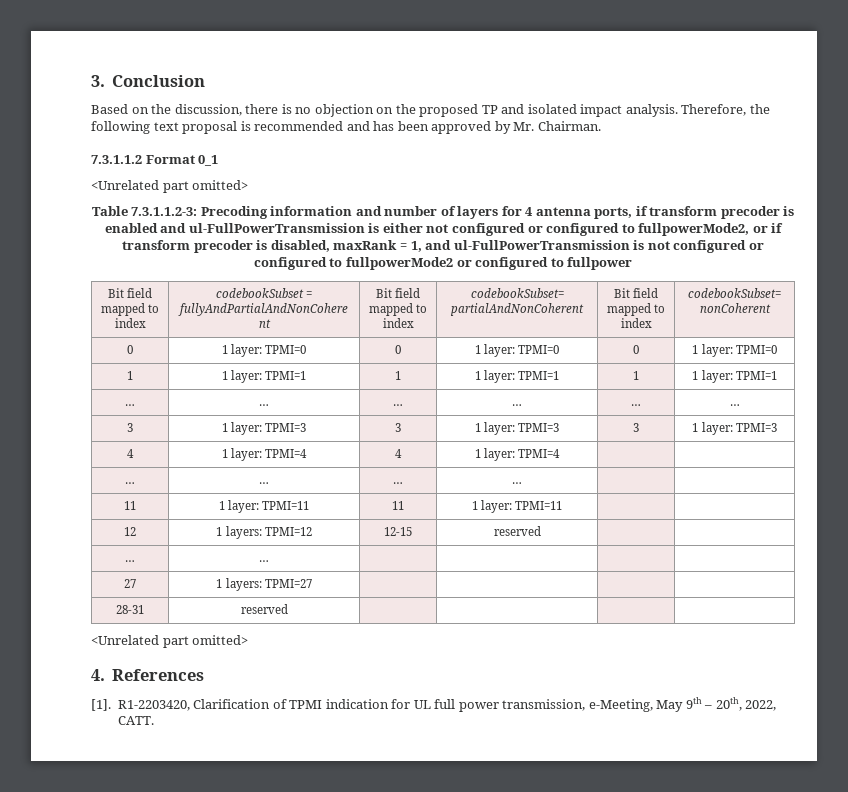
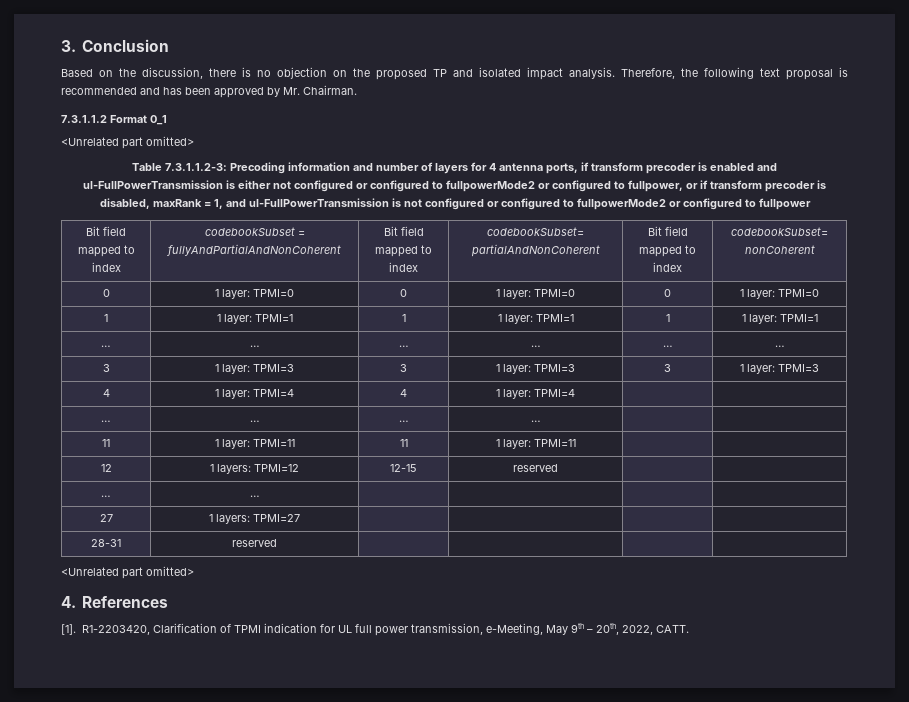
[638,223,750,236] fullpowerMode2, -> [446,180,683,192] fullpowerMode2 or configured to fullpower,

